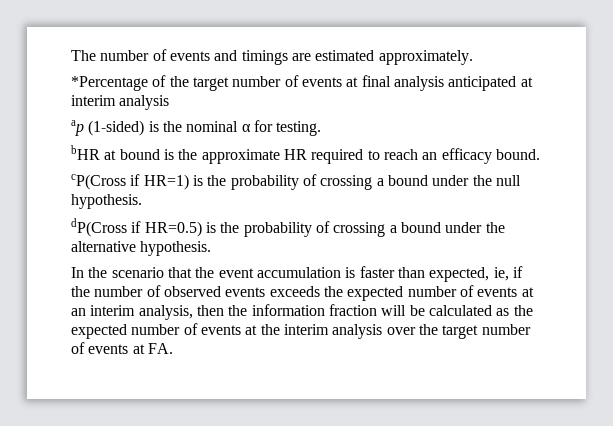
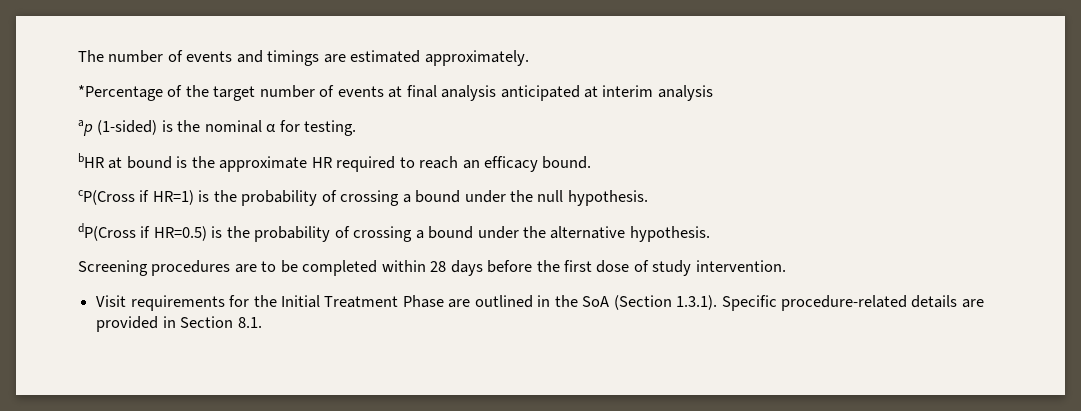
[71,266,523,282] [71,285,534,301] [71,304,533,320] [71,323,531,339] [71,342,173,354] In the scenario that the event accumulation is faster than expected, ie, if the number of observed events exceeds the expected number of events at an interim analysis, then the information fraction will be calculated as the expected number of events at the interim analysis over the target number of events at FA. -> [78,260,786,276] [96,295,984,311] [96,316,262,332] Screening procedures are to be completed within 28 days before the first dose of study intervention. // Visit requirements for the Initial Treatment Phase are outlined in the SoA (Section 1.3.1). Specific procedure-related details are provided in Section 8.1.

